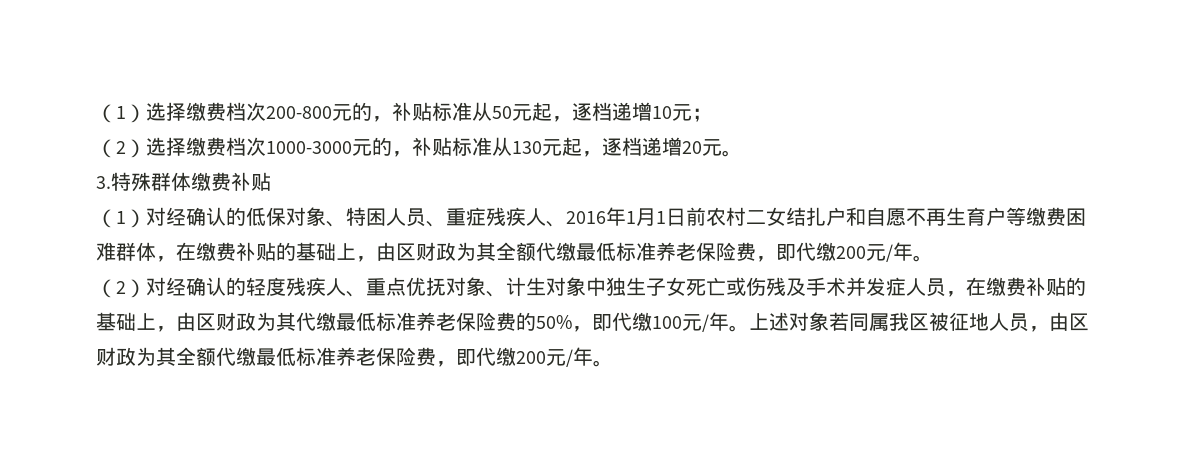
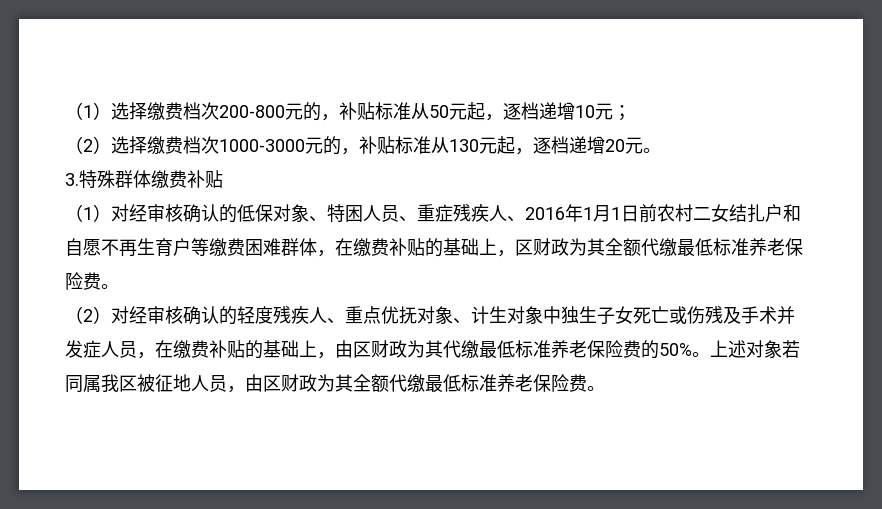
(186, 216) none -> [147,204,183,222] 审核
[376,242,913,262] 由区财政为其全额代缴最低标准养老保险费，即代缴200元/年 -> [515,238,803,257] [65,272,101,290] 区财政为其全额代缴最低标准养老保险费
(186, 286) none -> [147,306,183,324] 审核
[572,312,729,332] ，即代缴100元/年 -> (692, 349) none
[436,347,593,367] ，即代缴200元/年 -> (587, 383) none

